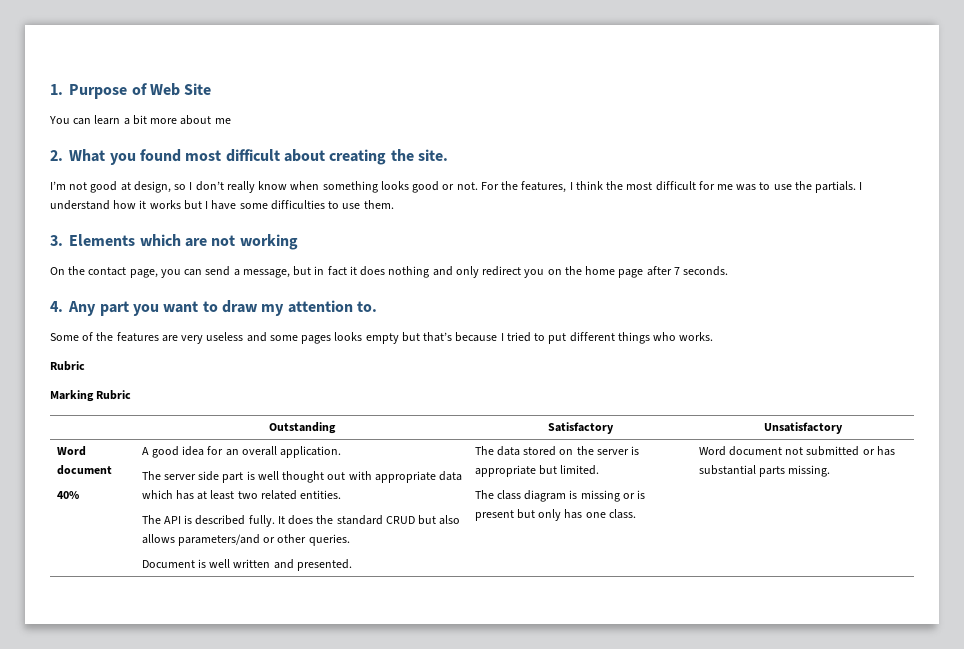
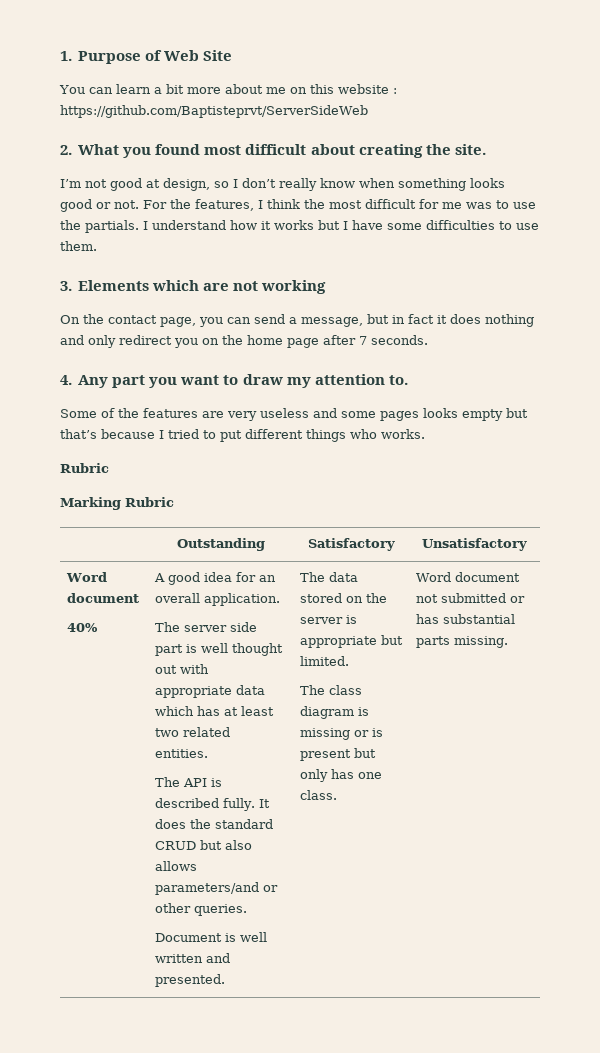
(231, 121) none -> [289,84,397,94] [60,105,368,118] on this website : https://github.com/Baptisteprvt/ServerSideWeb

